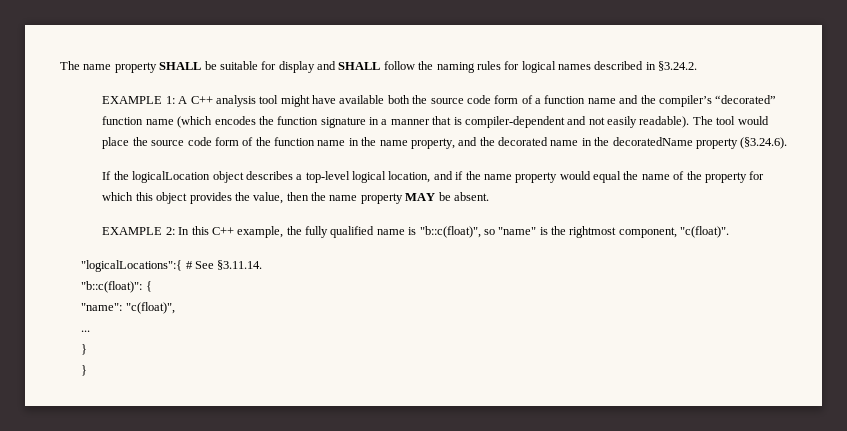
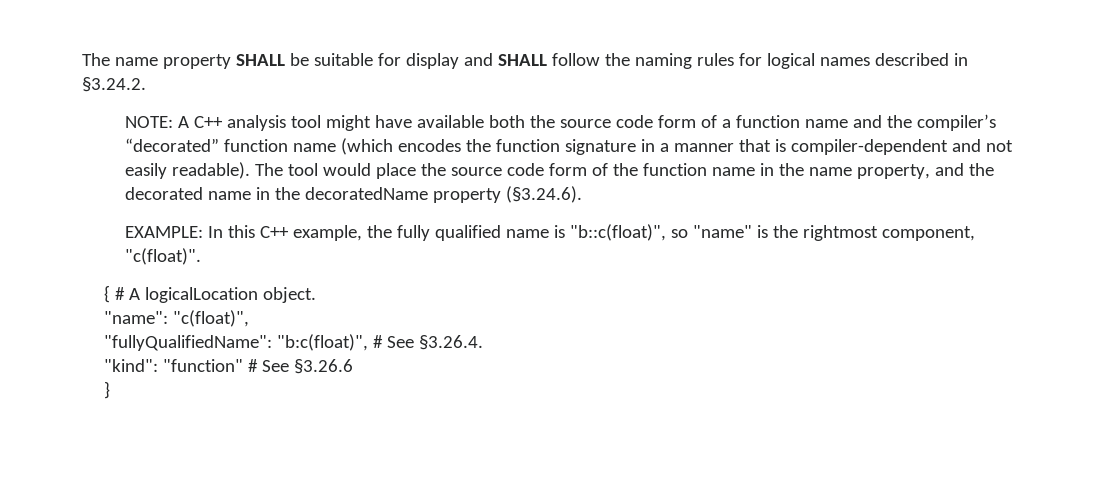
[102,96,175,104] EXAMPLE 1: -> [125,116,174,128] NOTE:
[102,171,765,183] [102,192,489,204] [102,227,175,235] If the logicalLocation object describes a top-level logical location, and if the name property would equal the name of the property for which this object provides the value, then the name property MAY be absent. // EXAMPLE 2: -> [125,226,204,238] EXAMPLE:
[81,260,263,272] [81,281,152,293] [81,302,175,314] [81,330,91,332] [81,344,88,355] [81,365,88,376] "logicalLocations":{ # See §3.11.14. // "b::c(float)": { // "name": "c(float)", // ... // } // } -> [103,285,316,303] [103,310,249,327] [103,334,483,351] [103,359,353,374] [103,381,110,399] { # A logicalLocation object. // "name": "c(float)", // "fullyQualifiedName": "b:c(float)", # See §3.26.4. // "kind": "function" # See §3.26.6 // }

